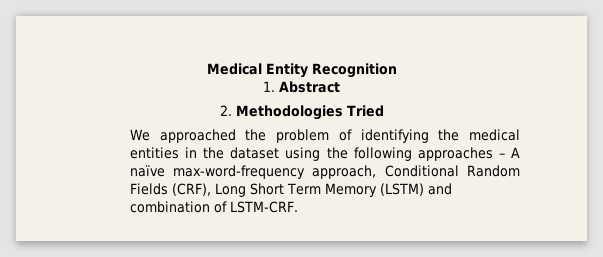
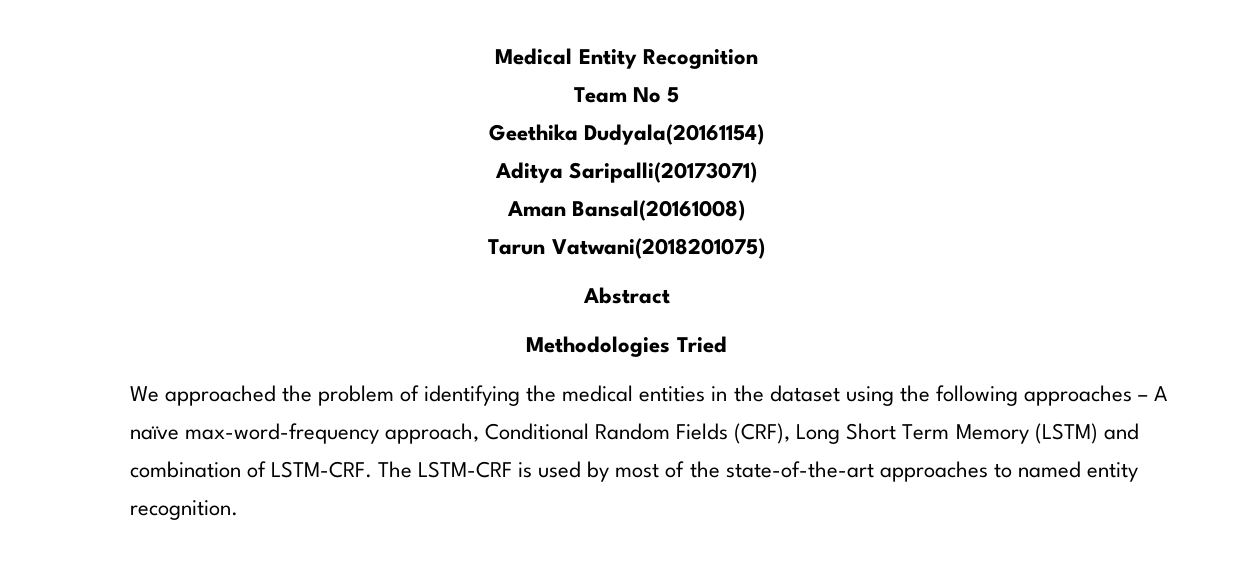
[263,81,275,92] 1. -> [573,87,680,103] [488,124,765,145] [494,162,758,183] [506,200,746,221] [488,238,765,259] Team No 5 // Geethika Dudyala(20161154) // Aditya Saripalli(20173071) // Aman Bansal(20161008) // Tarun Vatwani(2018201075) //
[219,105,232,116] 2. -> (670, 295) none
(298, 207) none -> [378,461,1138,482] [129,500,238,520] The LSTM-CRF is used by most of the state-of-the-art approaches to named entity recognition.

